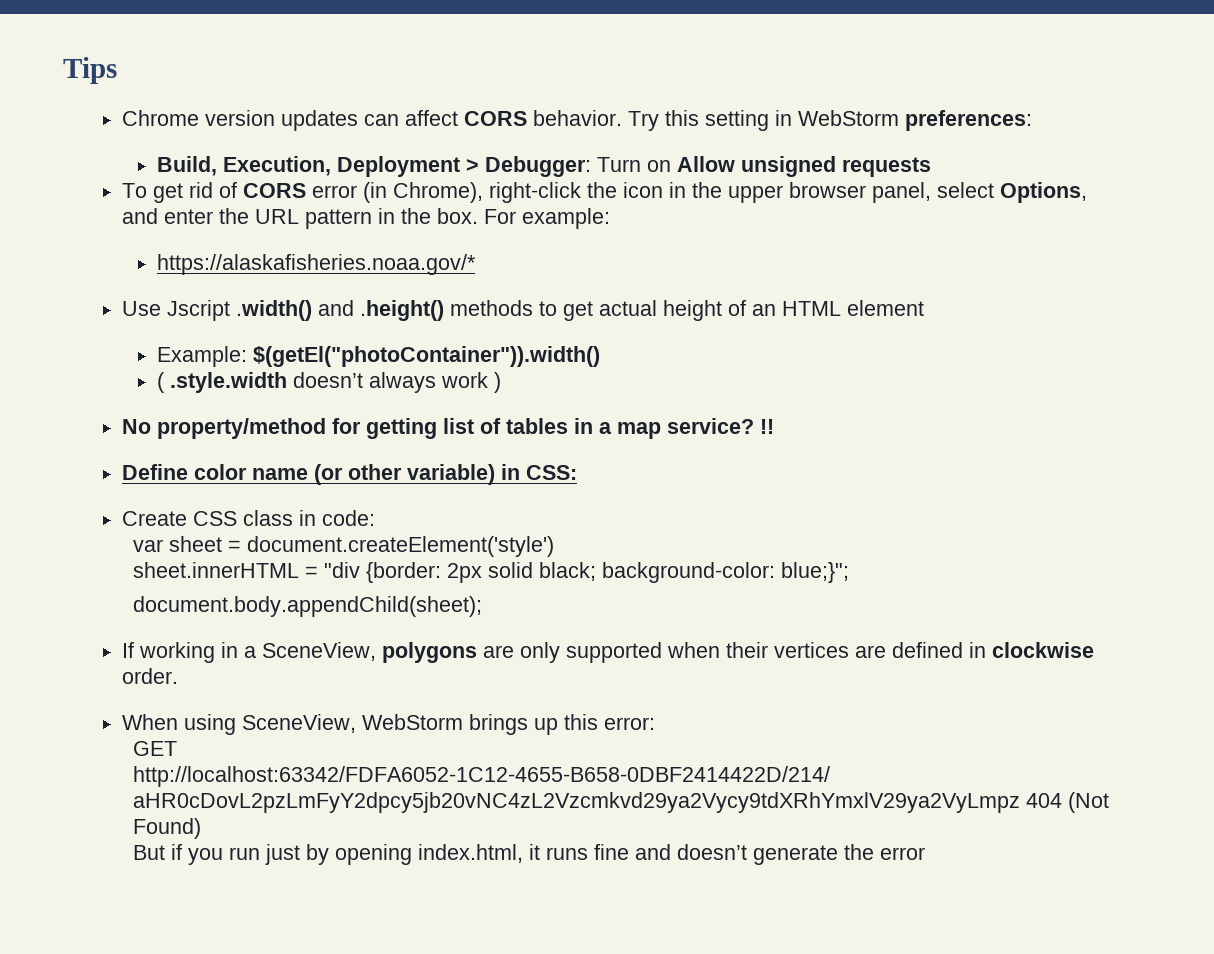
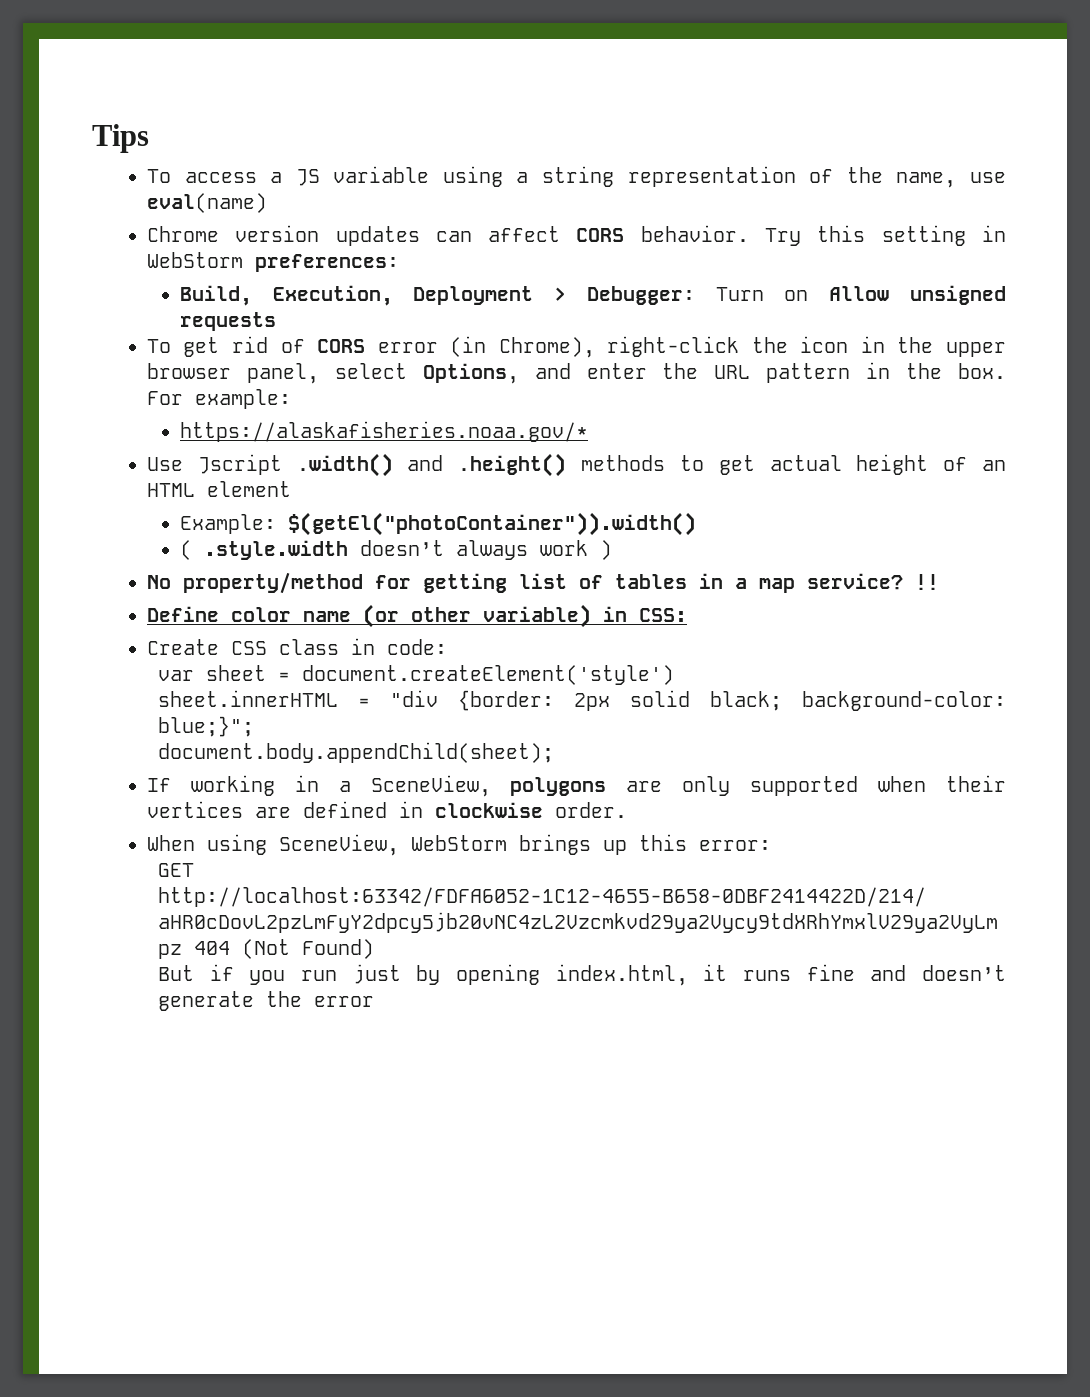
(117, 70) none -> [146,166,1007,188] [146,193,267,213] // To access a JS variable using a string representation of the name, use eval(name)

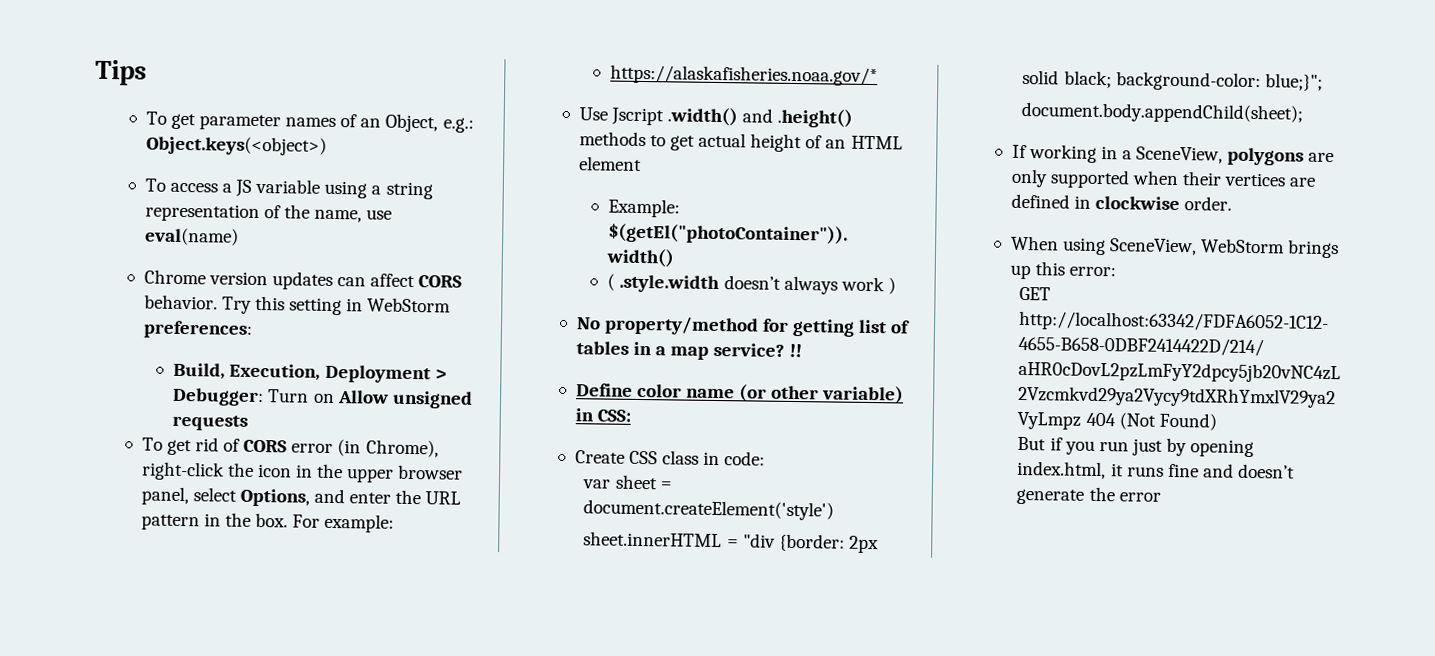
(149, 138) none -> [145,111,474,133] [145,135,327,156] // To get parameter names of an Object, e.g.: Object.keys(<object>)

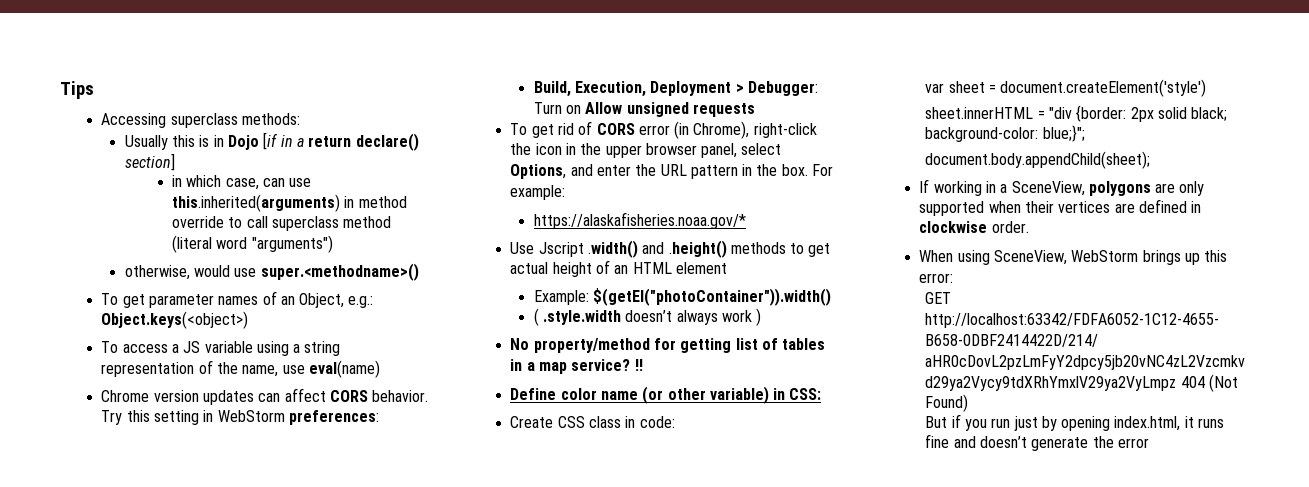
(147, 72) none -> [101,113,300,128] [124,132,419,151] [124,153,175,171] [172,175,312,190] [172,194,407,212] [172,216,392,231] [172,235,333,253] [124,263,419,281] // Accessing superclass methods: // Usually this is in Dojo [if in a return declare() section] // in which case, can use this.inherited(arguments) in method override to call superclass method (literal word "arguments") // otherwise, would use super.<methodname>()

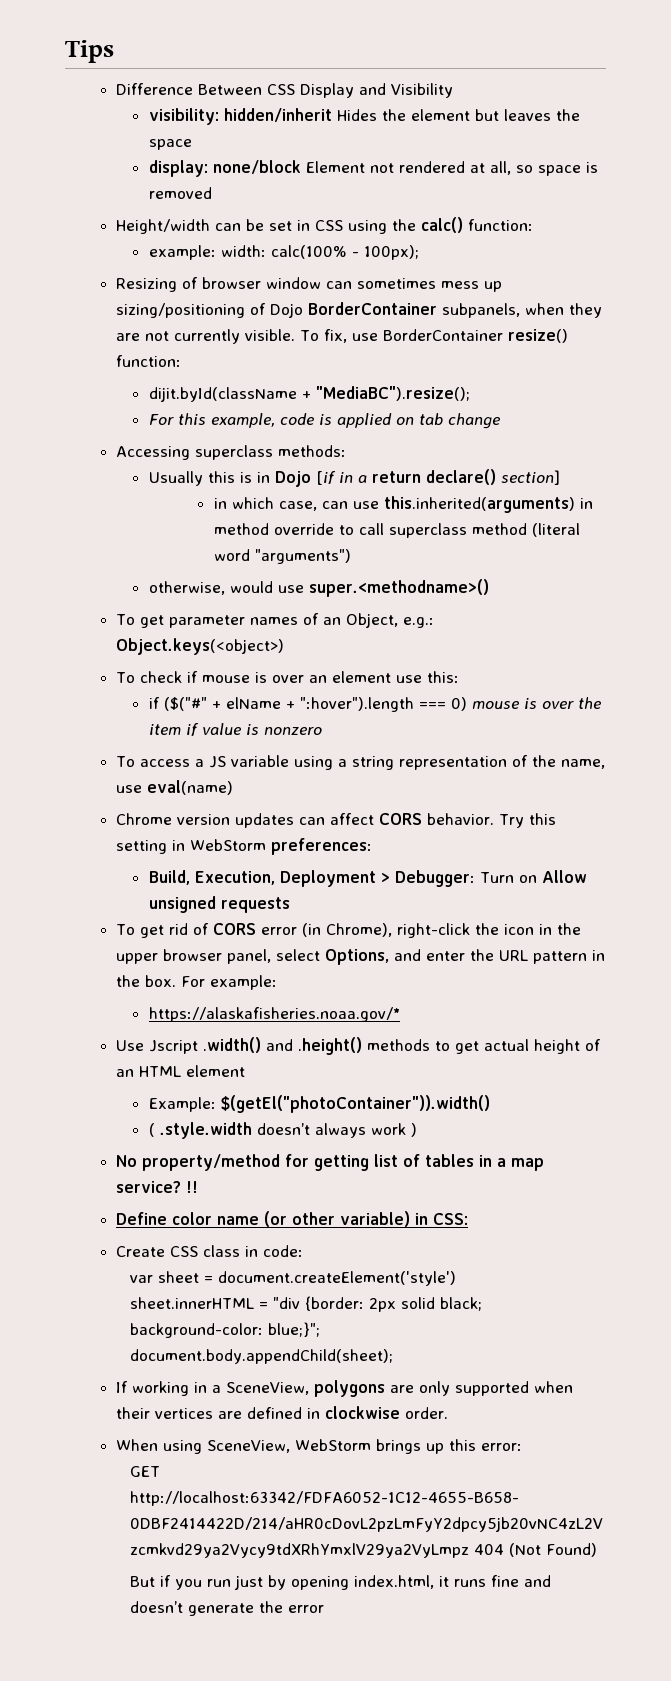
(94, 90) none -> [116,83,454,98] [148,108,580,125] [148,139,192,150] [148,160,598,177] [148,187,212,199] [116,217,534,234] [148,245,419,260] [116,277,503,292] [116,302,603,318] [116,329,569,344] [116,355,182,367] [148,386,470,402] [148,413,500,429] // Difference Between CSS Display and Visibility // visibility: hidden/inherit Hides the element but leaves the space // display: none/block Element not rendered at all, so space is removed // Height/width can be set in CSS using the calc() function: // example: width: calc(100% - 100px); // Resizing of browser window can sometimes mess up sizing/positioning of Dojo BorderContainer subpanels, when they are not currently visible. To fix, use BorderContainer resize() function: // dijit.byId(className + "MediaBC").resize(); // For this example, code is applied on tab change
(249, 320) none -> [116,671,460,683] [148,697,601,712] [148,723,322,736] // To check if mouse is over an element use this: // if ($("#" + elName + ":hover").length === 0) mouse is over the item if value is nonzero

